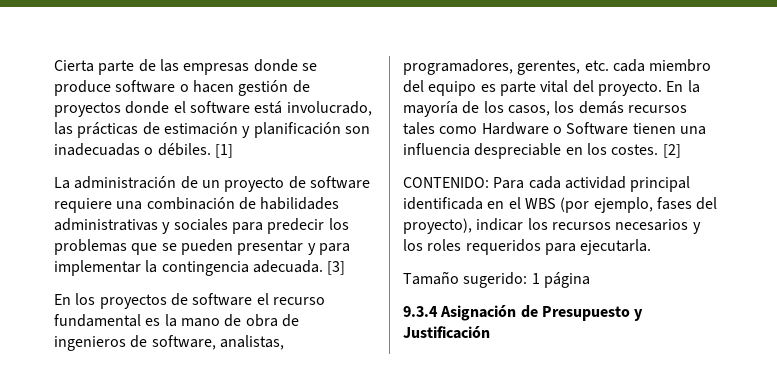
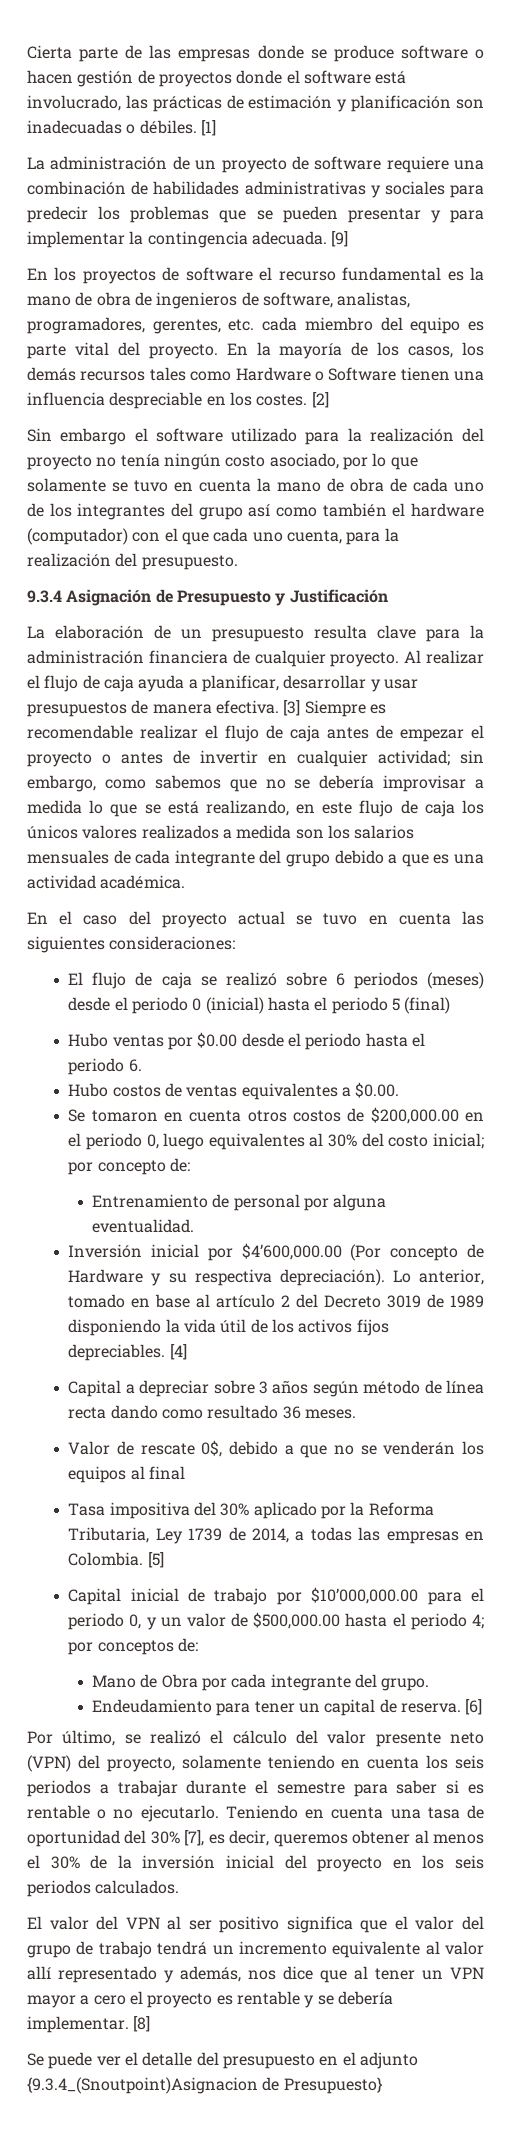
[327,261,346,275] [3] -> [331,231,349,247] [9]
[403,176,691,192] [403,197,718,213] [403,218,701,234] [403,239,652,255] [403,271,590,288] CONTENIDO: Para cada actividad principal identificada en el WBS (por ejemplo, fases del proyecto), indicar los recursos necesarios y los roles requeridos para ejecutarla. // Tamaño sugerido: 1 página -> [27,428,484,445] [27,453,418,470] [27,478,484,492] [27,503,485,520] [27,528,399,545] [27,553,238,570] Sin embargo el software utilizado para la realización del proyecto no tenía ningún costo asociado, por lo que solamente se tuvo en cuenta la mano de obra de cada uno de los integrantes del grupo así como también el hardware (computador) con el que cada uno cuenta, para la realización del presupuesto.
(490, 332) none -> [27,625,484,642] [27,650,484,667] [27,675,418,692] [27,700,386,717] [27,725,484,742] [27,750,484,767] [27,775,484,792] [27,800,485,817] [27,825,415,839] [27,850,485,867] [27,875,186,889] [27,911,484,928] [27,936,236,953] [68,972,484,989] [68,997,451,1014] [68,1032,425,1050] [68,1058,142,1075] [68,1082,400,1100] [68,1107,485,1124] [68,1133,485,1150] [68,1158,190,1175] [92,1194,387,1211] [92,1219,195,1233] [68,1243,484,1261] [68,1269,485,1286] [68,1294,484,1308] [68,1319,389,1336] [68,1344,187,1361] [68,1380,485,1397] [68,1405,356,1419] [68,1440,485,1458] [68,1466,185,1483] [68,1502,434,1519] [68,1527,485,1544] [68,1552,164,1568] [68,1587,485,1605] [68,1612,485,1630] [68,1638,198,1655] [92,1674,430,1691] [92,1699,483,1716] [27,1730,484,1747] [27,1755,484,1772] [27,1780,484,1797] [27,1805,485,1822] [27,1830,485,1847] [27,1855,485,1872] [27,1880,180,1897] [27,1916,485,1933] [27,1941,484,1958] [27,1966,484,1983] [27,1991,393,2008] [27,2016,151,2033] [27,2052,418,2069] [27,2077,382,2094] // La elaboración de un presupuesto resulta clave para la administración financiera de cualquier proyecto. Al realizar el flujo de caja ayuda a planificar, desarrollar y usar presupuestos de manera efectiva. [3] Siempre es recomendable realizar el flujo de caja antes de empezar el proyecto o antes de invertir en cualquier actividad; sin embargo, como sabemos que no se debería improvisar a medida lo que se está realizando, en este flujo de caja los únicos valores realizados a medida son los salarios mensuales de cada integrante del grupo debido a que es una actividad académica. // En el caso del proyecto actual se tuvo en cuenta las siguientes consideraciones: // El flujo de caja se realizó sobre 6 periodos (meses) desde el periodo 0 (inicial) hasta el periodo 5 (final) // Hubo ventas por $0.00 desde el periodo hasta el periodo 6. // Hubo costos de ventas equivalentes a $0.00. // Se tomaron en cuenta otros costos de $200,000.00 en el periodo 0, luego equivalentes al 30% del costo inicial; por concepto de: // Entrenamiento de personal por alguna eventualidad. // Inversión inicial por $4’600,000.00 (Por concepto de Hardware y su respectiva depreciación). Lo anterior, tomado en base al artículo 2 del Decreto 3019 de 1989 disponiendo la vida útil de los activos fijos depreciables. [4] // Capital a depreciar sobre 3 años según método de línea recta dando como resultado 36 meses. // Valor de rescate 0$, debido a que no se venderán los equipos al final // Tasa impositiva del 30% aplicado por la Reforma Tributaria, Ley 1739 de 2014, a todas las empresas en Colombia. [5] // Capital inicial de trabajo por $10’000,000.00 para el periodo 0, y un valor de $500,000.00 hasta el periodo 4; por conceptos de: // Mano de Obra por cada integrante del grupo. // Endeudamiento para tener un capital de reserva. [6] // Por último, se realizó el cálculo del valor presente neto (VPN) del proyecto, solamente teniendo en cuenta los seis periodos a trabajar durante el semestre para saber si es rentable o no ejecutarlo. Teniendo en cuenta una tasa de oportunidad del 30% [7], es decir, queremos obtener al menos el 30% de la inversión inicial del proyecto en los seis periodos calculados. // El valor del VPN al ser positivo significa que el valor del grupo de trabajo tendrá un incremento equivalente al valor allí representado y además, nos dice que al tener un VPN mayor a cero el proyecto es rentable y se debería implementar. [8] // Se puede ver el detalle del presupuesto en el adjunto {9.3.4_(Snoutpoint)Asignacion de Presupuesto}

